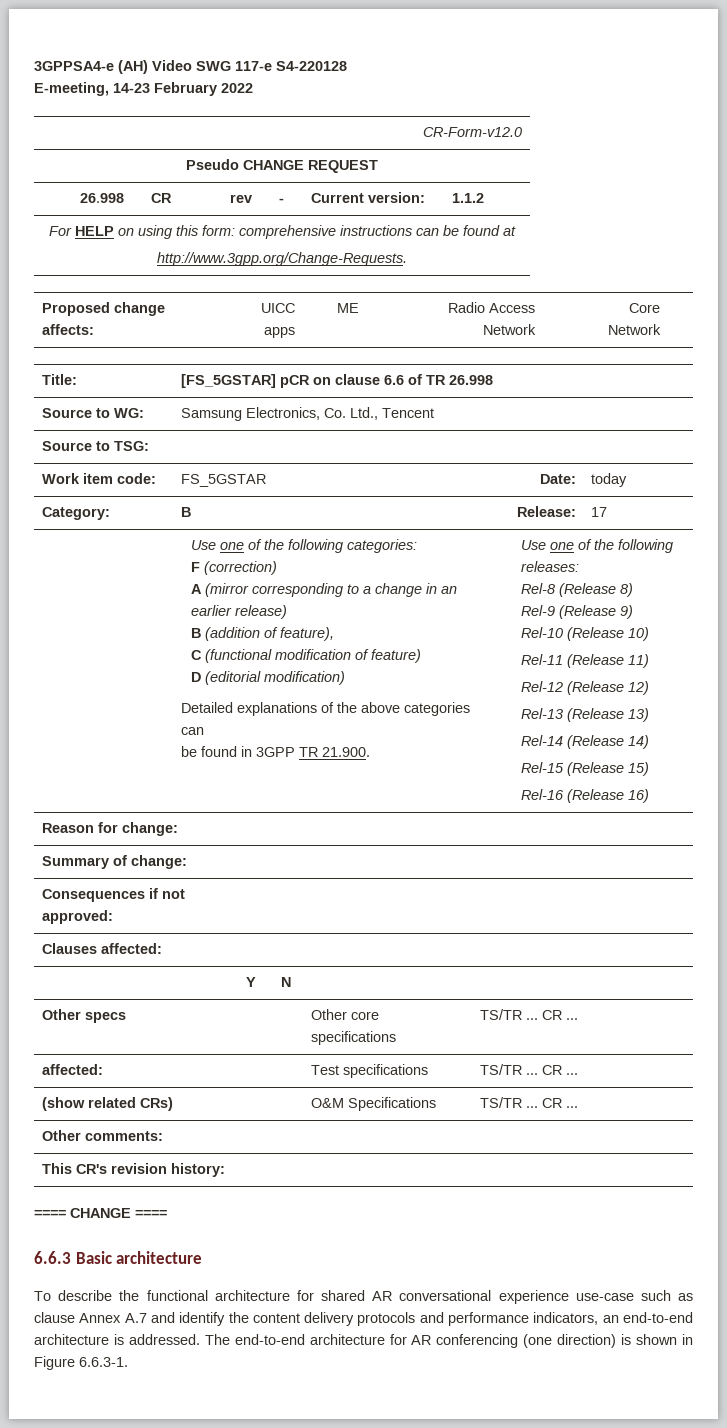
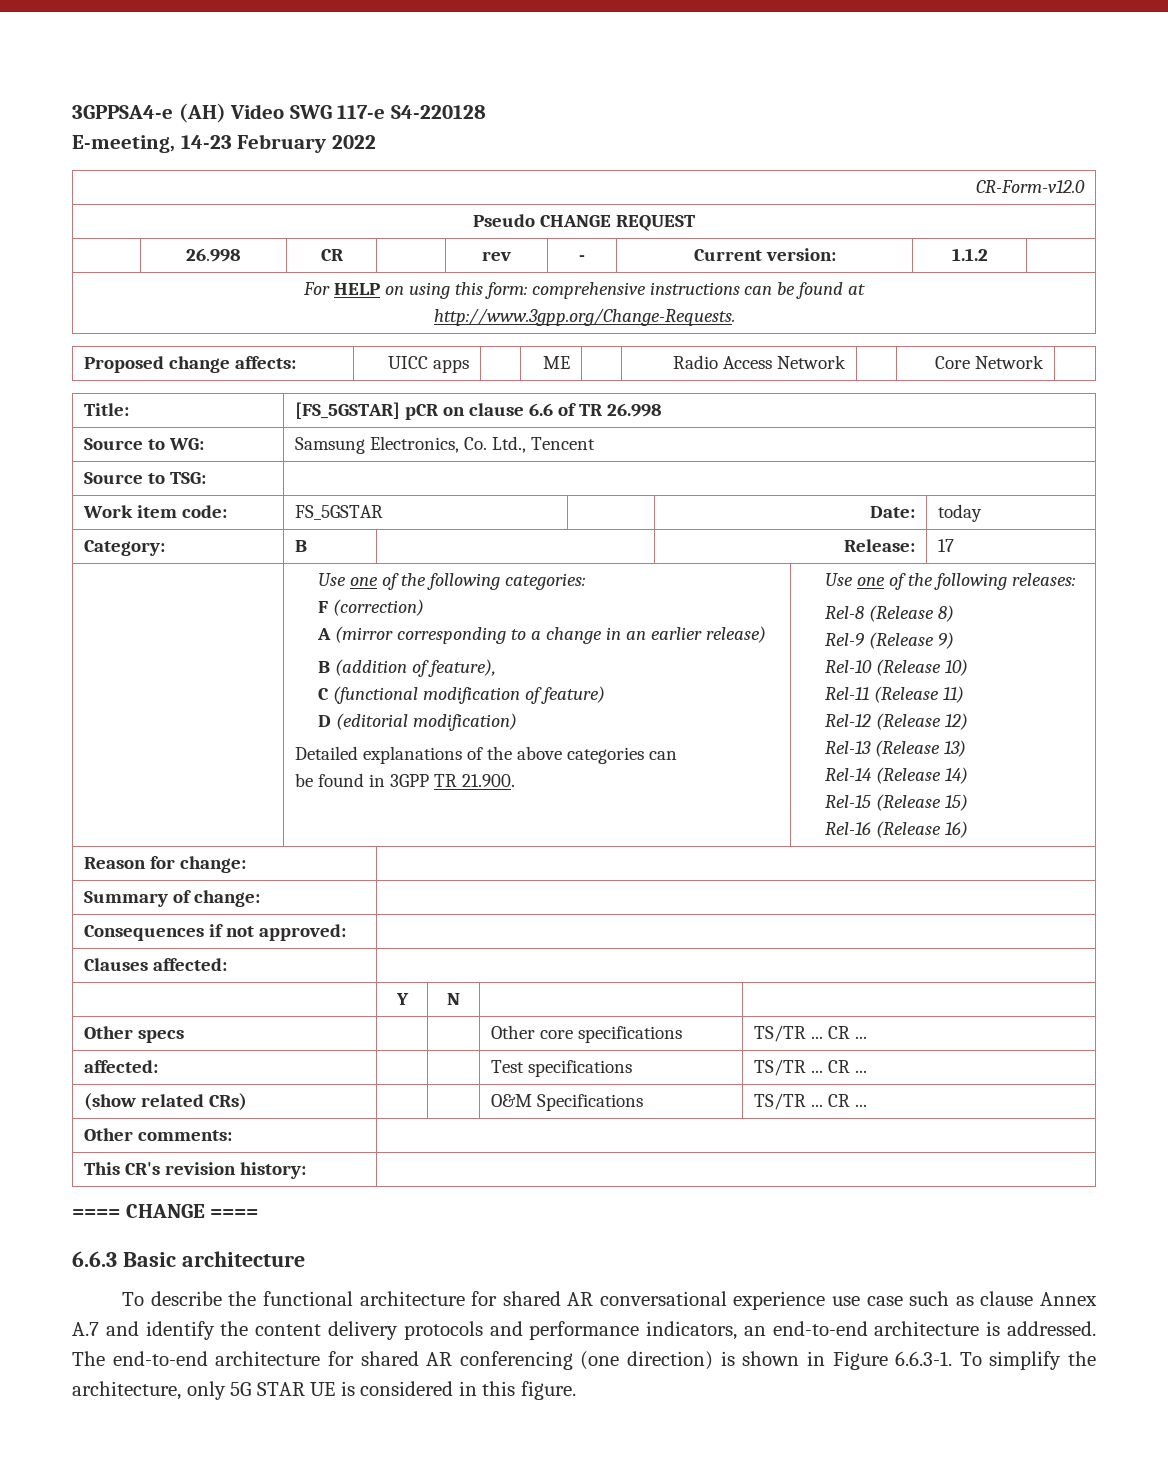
[575,1293,634,1301] use-case -> [832,1296,903,1306] use case
(407, 1339) none -> [360,1351,419,1366] shared
(128, 1362) none -> [959,1351,1096,1370] [72,1381,576,1400] To simplify the architecture, only 5G STAR UE is considered in this figure.

